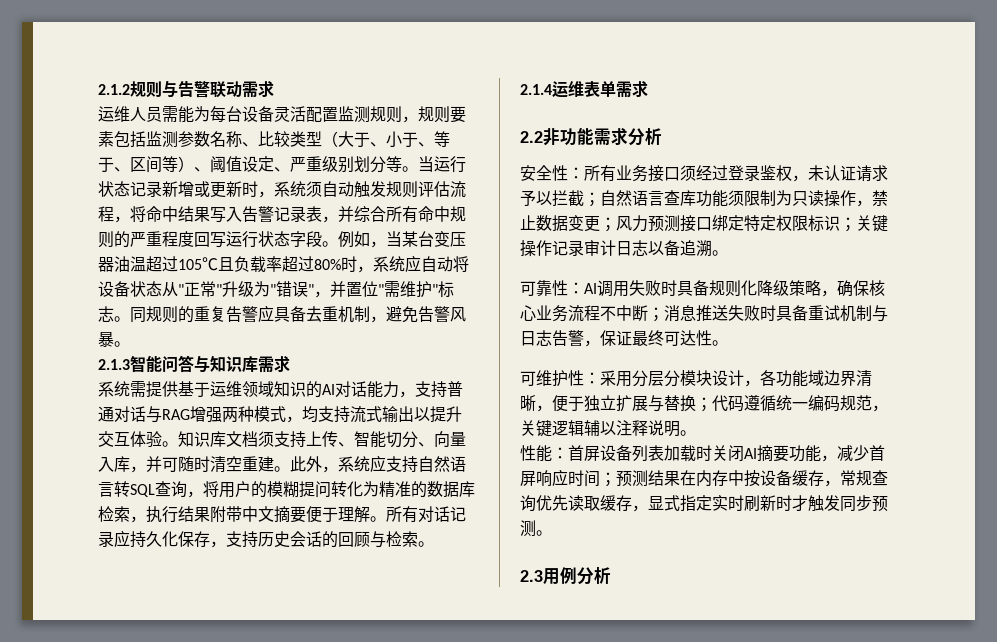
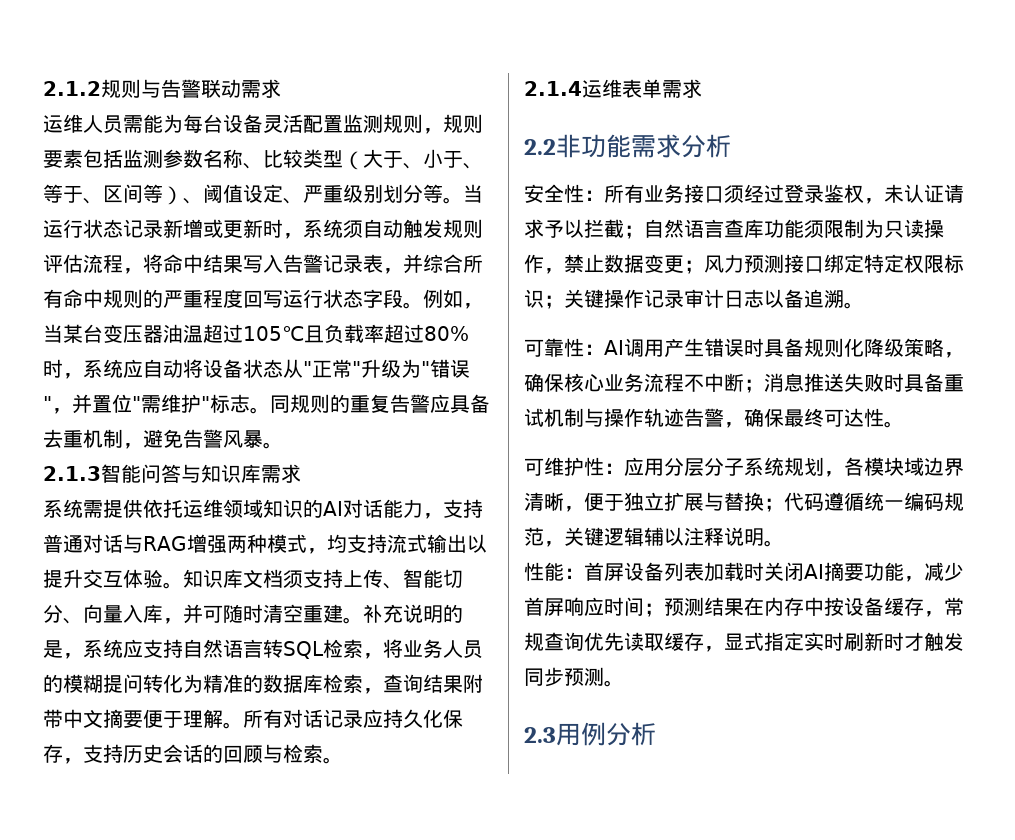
[178,381,210,397] 基于 -> [143,499,183,518] 依托
[290,456,322,472] 此外 -> [363,604,463,623] [43,640,63,658] 补充说明的是
[155,481,251,498] 查询，将用户 -> [323,639,483,659] 检索，将业务人员
[146,506,178,523] 执行 -> [383,674,423,693] 查询
[629,280,661,296] 失败 -> [664,338,744,357] 产生错误
[520,330,632,347] 日志告警，保证 -> [604,408,784,428] 操作轨迹告警，确保
[600,370,616,386] 采 -> [624,457,644,476] 应
[680,370,808,387] 模块设计，各功能 -> [724,457,904,477] 子系统规划，各模块

